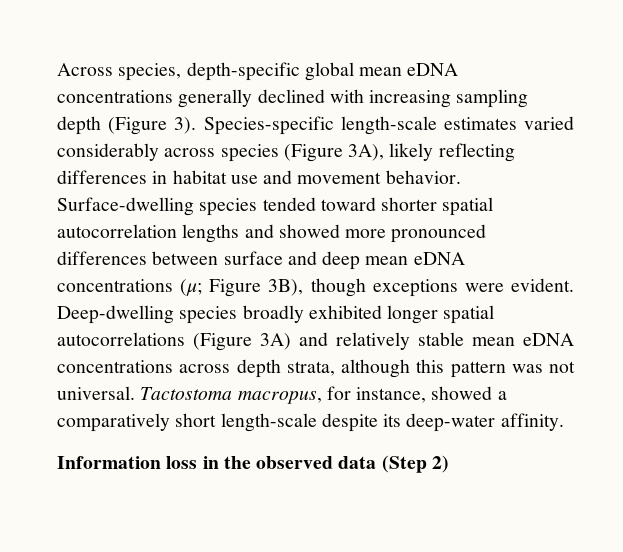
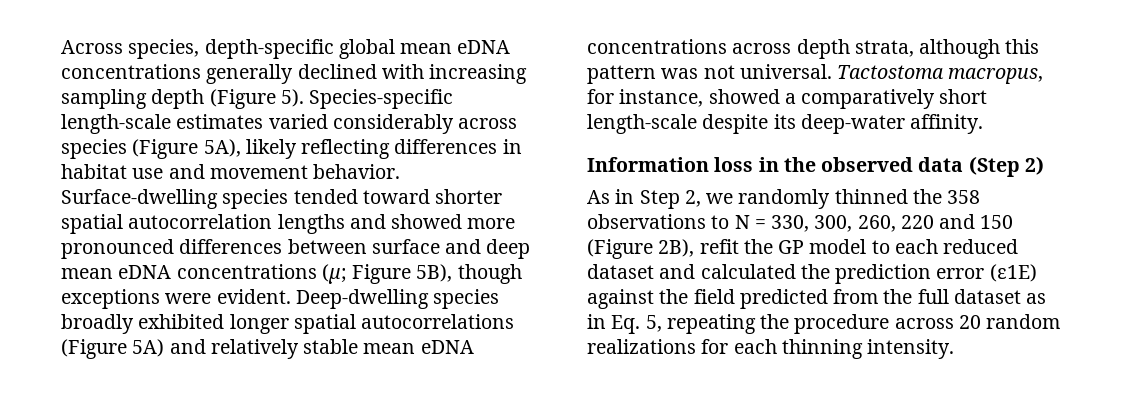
[174,117,197,134] 3). -> [280,89,304,107] 5).
[348,144,385,161] 3A), -> [203,139,241,157] 5A),
[268,279,304,296] 3B), -> [416,264,453,282] 5B),
[260,333,291,350] 3A) -> [132,339,165,357] 5A)
(449, 464) none -> [587,189,981,209] [587,214,1014,232] [587,239,1019,259] [587,264,1037,284] [587,289,1047,309] [587,314,1061,334] [587,339,955,359] // As in Step 2, we randomly thinned the 358 observations to N = 330, 300, 260, 220 and 150 (Figure 2B), refit the GP model to each reduced dataset and calculated the prediction error (ε1E) against the field predicted from the full dataset as in Eq. 5, repeating the procedure across 20 random realizations for each thinning intensity.

